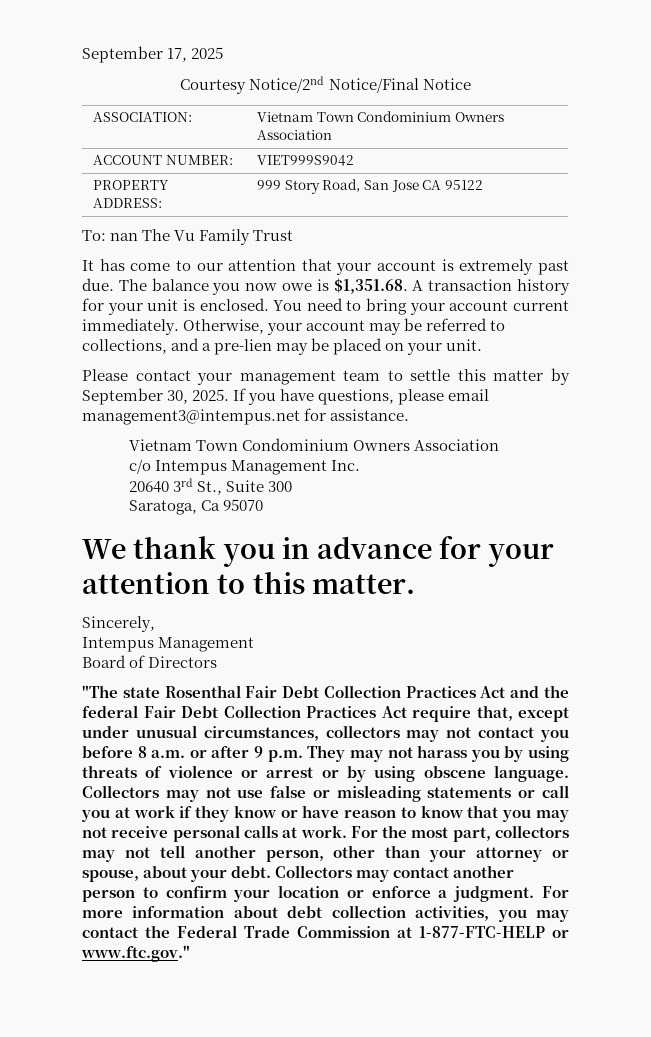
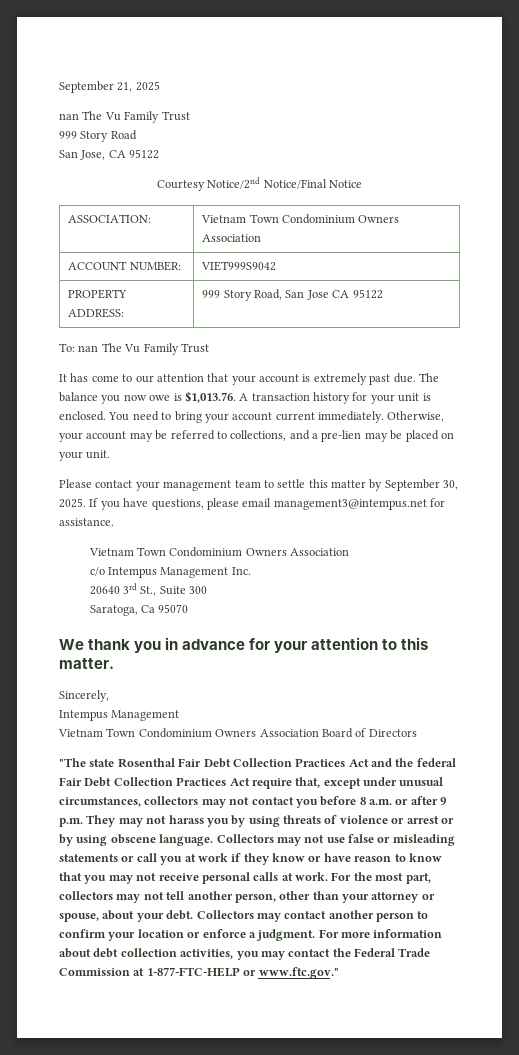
[82,46,188,63] September 17, -> [59,81,133,93] September 21,
(224, 53) none -> [59,111,190,123] [59,130,137,142] [59,149,160,160] // nan The Vu Family Trust // 999 Story Road // San Jose, CA 95122
[333,278,408,294] $1,351.68. -> [184,391,236,403] $1,013.76.
(255, 644) none -> [58,728,319,738] Vietnam Town Condominium Owners Association

